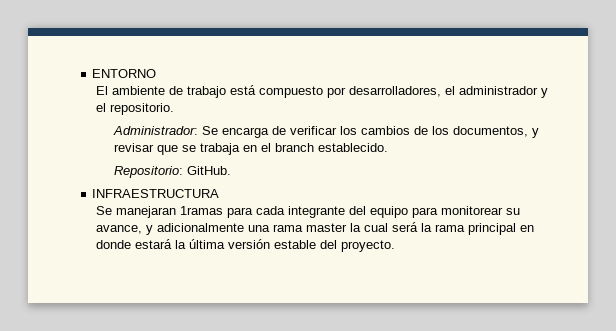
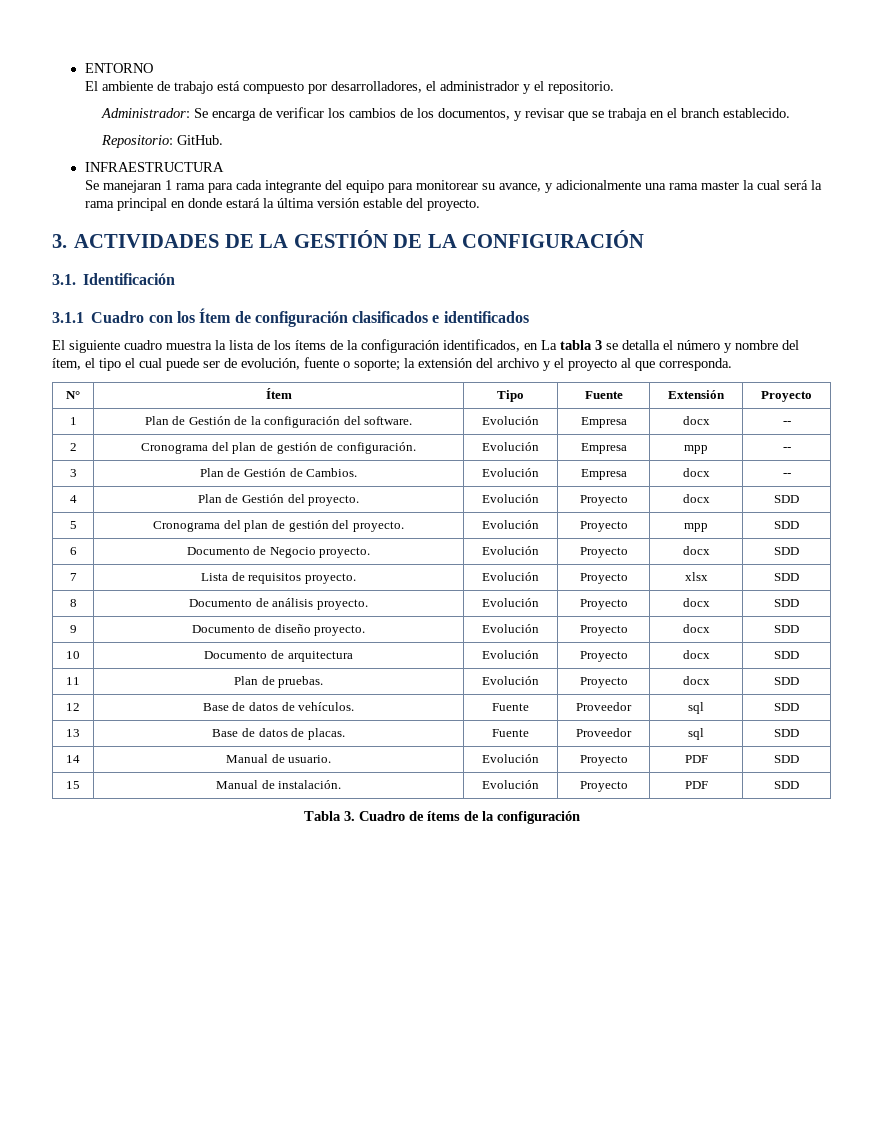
[180,206,224,215] 1ramas -> [165,180,206,190] 1 rama
(396, 246) none -> [52,230,645,248] [52,273,176,285] [52,308,529,327] [52,339,799,353] [52,357,732,371] [66,391,80,399] [265,388,292,399] [497,390,524,402] [584,391,623,399] [668,390,725,399] [761,391,812,402] [69,417,77,425] [144,416,413,428] [482,416,539,425] [580,417,627,428] [682,416,710,425] [782,421,791,425] [69,443,77,451] [141,442,416,454] [482,442,539,451] [580,443,627,454] [684,445,708,454] [782,447,791,451] [69,469,77,477] [199,468,358,477] [482,468,539,477] [580,469,627,480] [682,468,710,477] [782,473,791,477] [69,495,77,503] [197,494,360,506] [482,494,539,503] [579,495,628,506] [682,494,710,503] [774,495,799,503] [69,521,77,529] [153,520,404,532] [482,520,539,529] [579,521,628,532] [684,523,708,532] [774,521,799,529] [69,547,77,555] [186,546,371,558] [482,546,539,555] [579,547,628,558] [682,546,710,555] [774,547,799,555] [69,573,77,581] [201,572,356,584] [482,572,539,581] [579,573,628,584] [684,572,708,581] [774,573,799,581] [69,599,77,607] [189,598,368,610] [482,598,539,607] [579,599,628,610] [682,598,710,607] [774,599,799,607] [69,625,77,633] [191,624,366,636] [482,624,539,633] [579,625,628,636] [682,624,710,633] [774,625,799,633] [66,651,80,659] [204,650,353,662] [482,650,539,659] [579,651,628,662] [682,650,710,659] [774,651,799,659] [66,677,80,685] [233,676,324,688] [482,676,539,685] [579,677,628,688] [682,676,710,685] [774,677,799,685] [66,703,80,711] [202,702,355,711] [492,703,529,711] [576,702,632,711] [688,702,704,714] [774,703,799,711] [66,729,80,737] [212,728,345,740] [492,729,529,737] [576,728,632,737] [688,728,704,740] [774,729,799,737] [66,755,80,763] [225,754,332,763] [482,754,539,763] [579,755,628,766] [684,755,708,763] [774,755,799,763] [66,781,80,789] [215,780,342,789] [482,780,539,789] [579,781,628,792] [684,781,708,789] [774,781,799,789] [303,811,580,824] // 3. ACTIVIDADES DE LA GESTIÓN DE LA CONFIGURACIÓN // 3.1. Identificación // 3.1.1 Cuadro con los Ítem de configuración clasificados e identificados // El siguiente cuadro muestra la lista de los ítems de la configuración identificados, en La tabla 3 se detalla el número y nombre del ítem, el tipo el cual puede ser de evolución, fuente o soporte; la extensión del archivo y el proyecto al que corresponda. // N° | Ítem | Tipo | Fuente | Extensión | Proyecto // 1 | Plan de Gestión de la configuración del software. | Evolución | Empresa | docx | -- // 2 | Cronograma del plan de gestión de configuración. | Evolución | Empresa | mpp | -- // 3 | Plan de Gestión de Cambios. | Evolución | Empresa | docx | -- // 4 | Plan de Gestión del proyecto. | Evolución | Proyecto | docx | SDD // 5 | Cronograma del plan de gestión del proyecto. | Evolución | Proyecto | mpp | SDD // 6 | Documento de Negocio proyecto. | Evolución | Proyecto | docx | SDD // 7 | Lista de requisitos proyecto. | Evolución | Proyecto | xlsx | SDD // 8 | Documento de análisis proyecto. | Evolución | Proyecto | docx | SDD // 9 | Documento de diseño proyecto. | Evolución | Proyecto | docx | SDD // 10 | Documento de arquitectura | Evolución | Proyecto | docx | SDD // 11 | Plan de pruebas. | Evolución | Proyecto | docx | SDD // 12 | Base de datos de vehículos. | Fuente | Proveedor | sql | SDD // 13 | Base de datos de placas. | Fuente | Proveedor | sql | SDD // 14 | Manual de usuario. | Evolución | Proyecto | PDF | SDD // 15 | Manual de instalación. | Evolución | Proyecto | PDF | SDD // Tabla 3. Cuadro de ítems de la configuración

